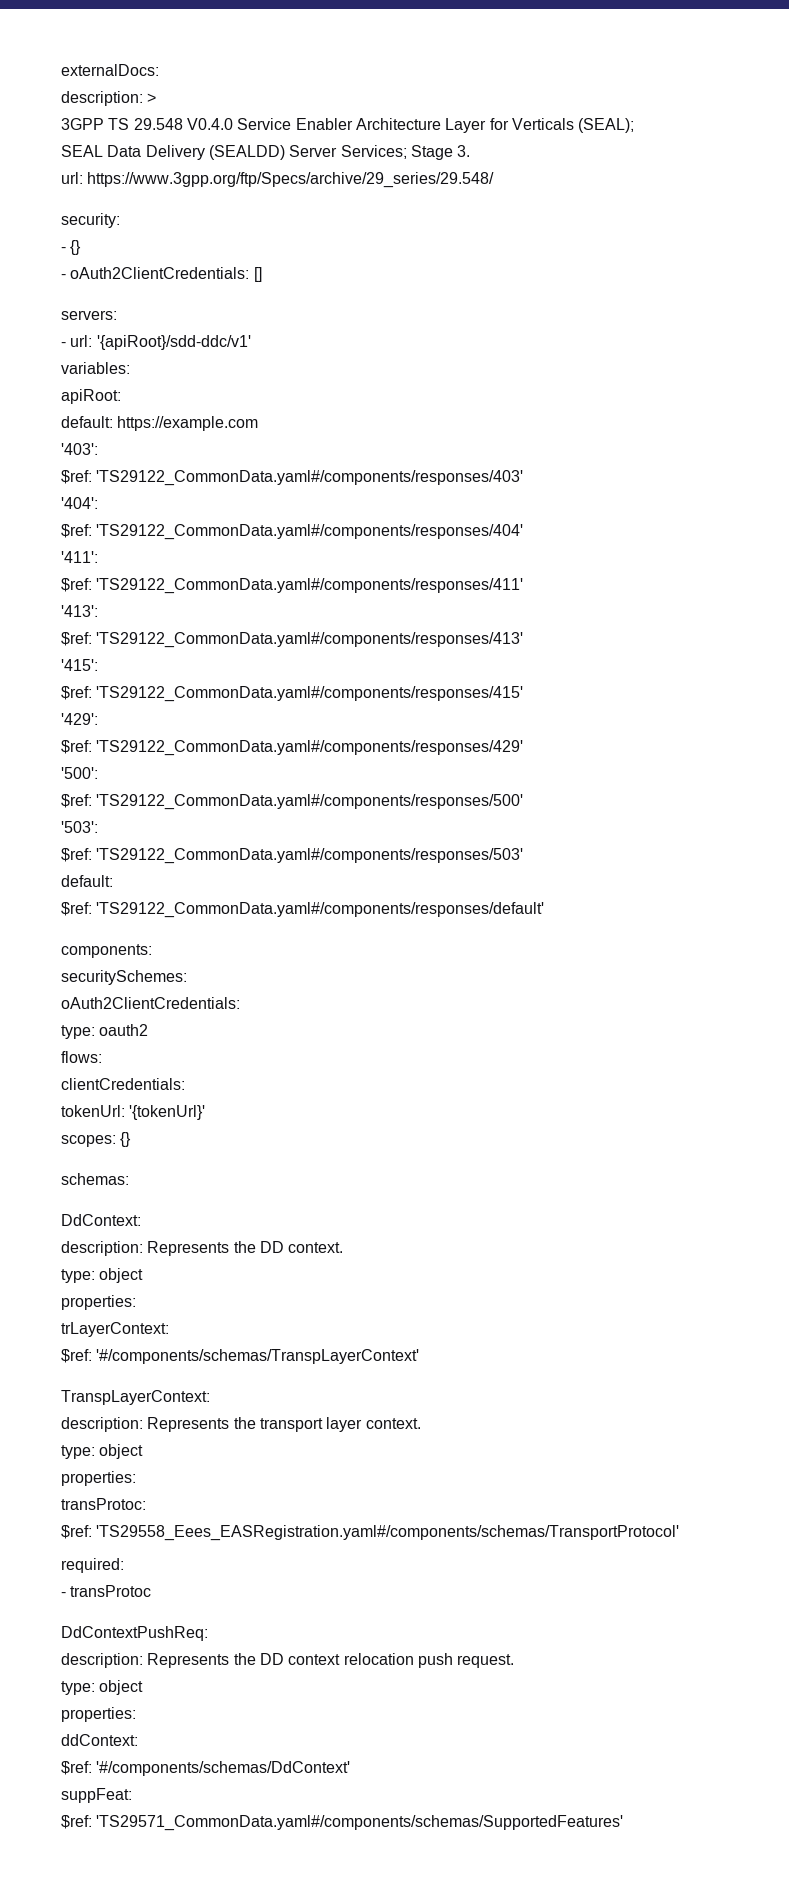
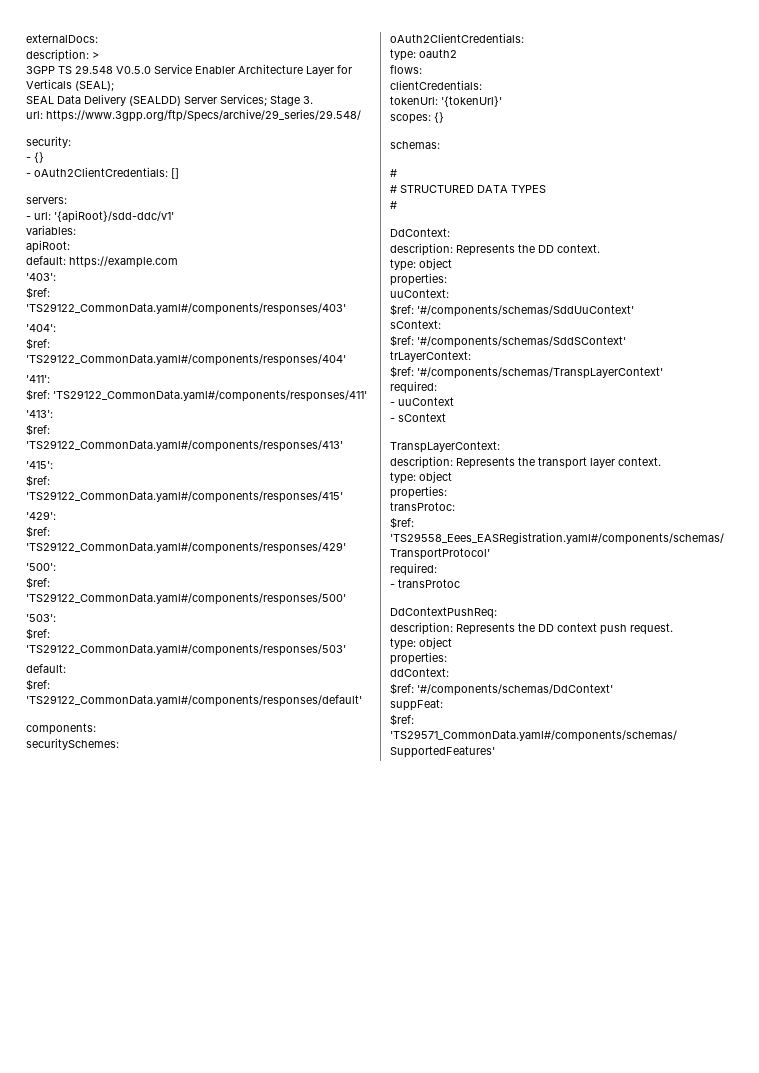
[186,118,233,130] V0.4.0 -> [116,66,151,74] V0.5.0
(129, 1179) none -> [390,169,397,177] [390,185,546,193] [390,201,397,209] // # // # STRUCTURED DATA TYPES // #
[61,1322,169,1337] [61,1349,420,1364] trLayerContext: // $ref: '#/components/schemas/TranspLayerContext' -> [390,289,449,298] [390,304,634,317] [390,320,441,329] [390,335,626,348] [390,351,471,362] [390,366,663,379] [390,381,437,394] [390,397,454,406] [390,413,446,422] uuContext: // $ref: '#/components/schemas/SddUuContext' // sContext: // $ref: '#/components/schemas/SddSContext' // trLayerContext: // $ref: '#/components/schemas/TranspLayerContext' // required: // - uuContext // - sContext
[343,1653,414,1665] relocation -> (597, 627) none

